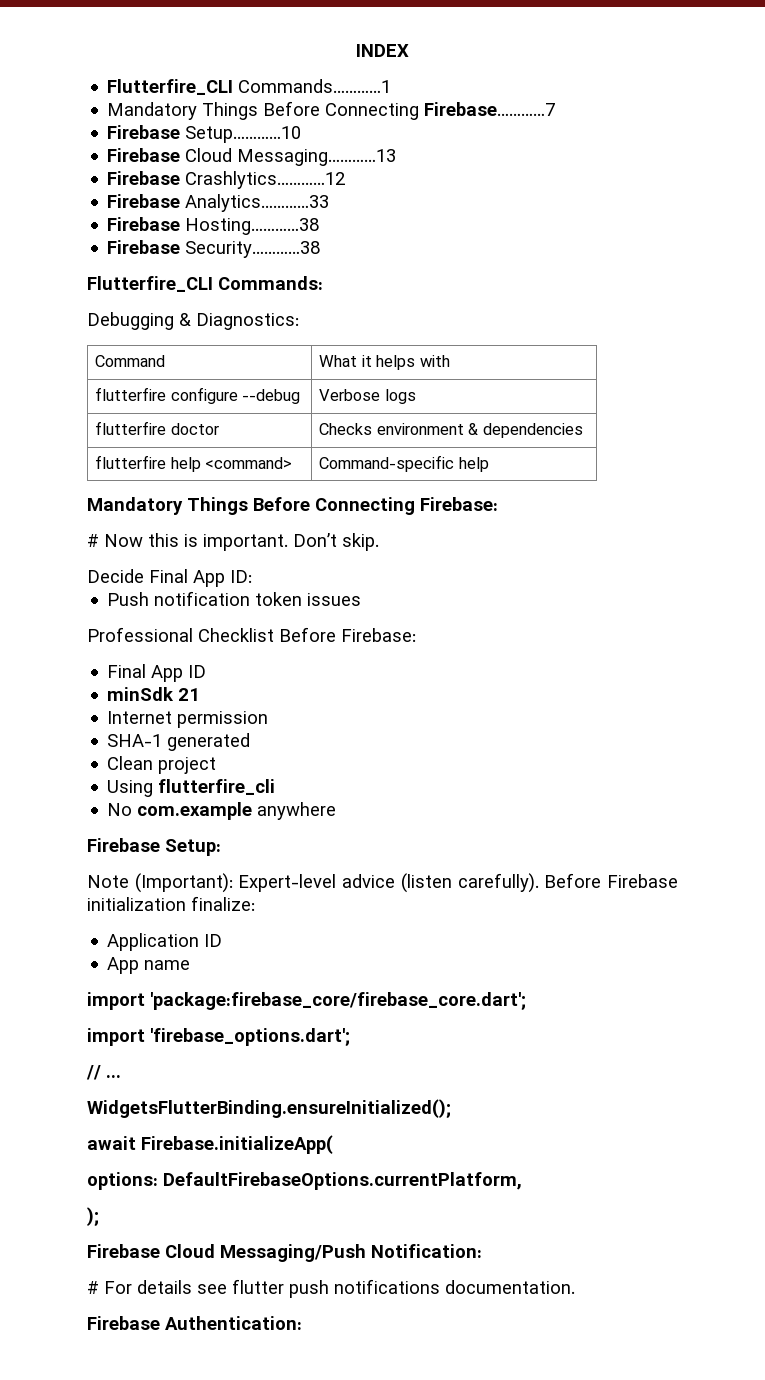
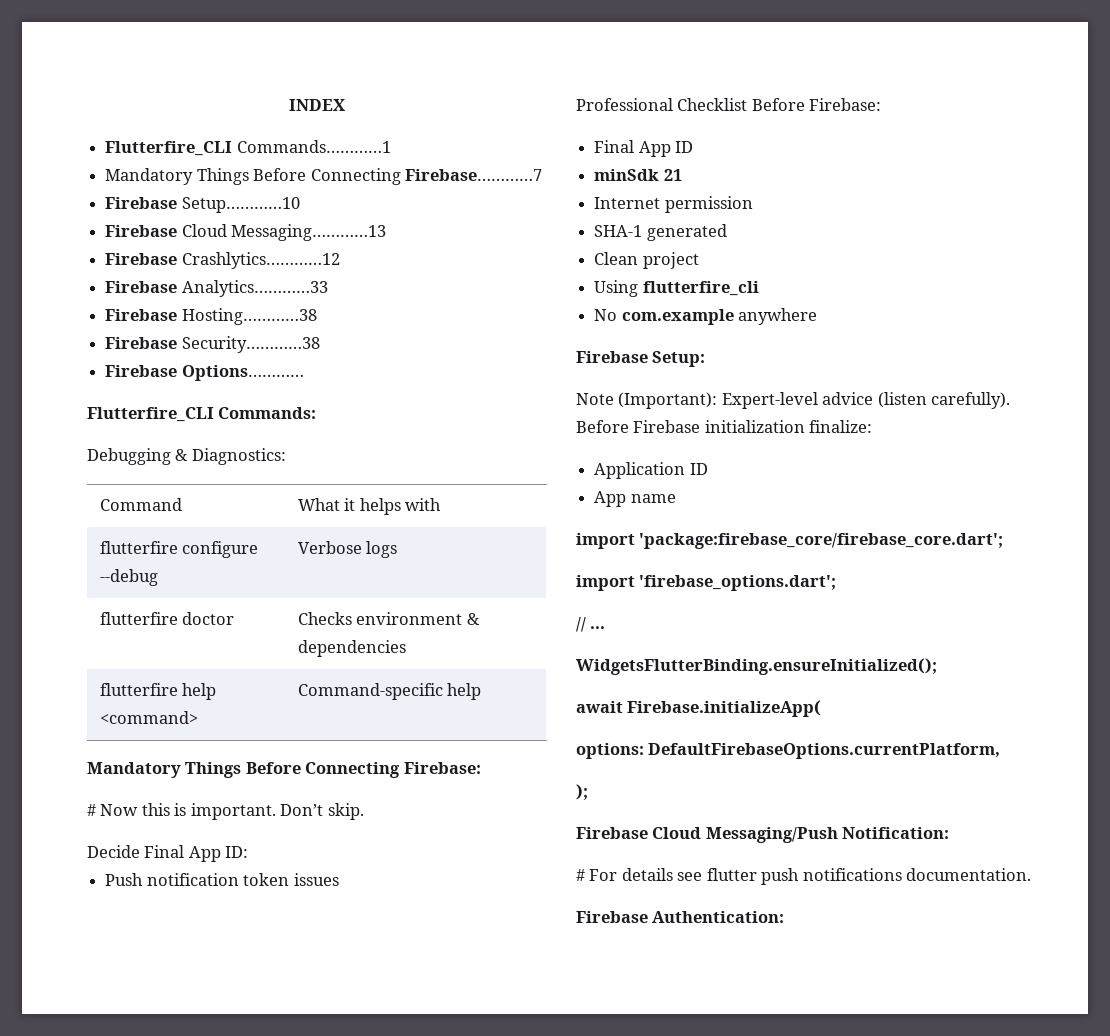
(321, 249) none -> [105,365,304,381] // Firebase Options…………

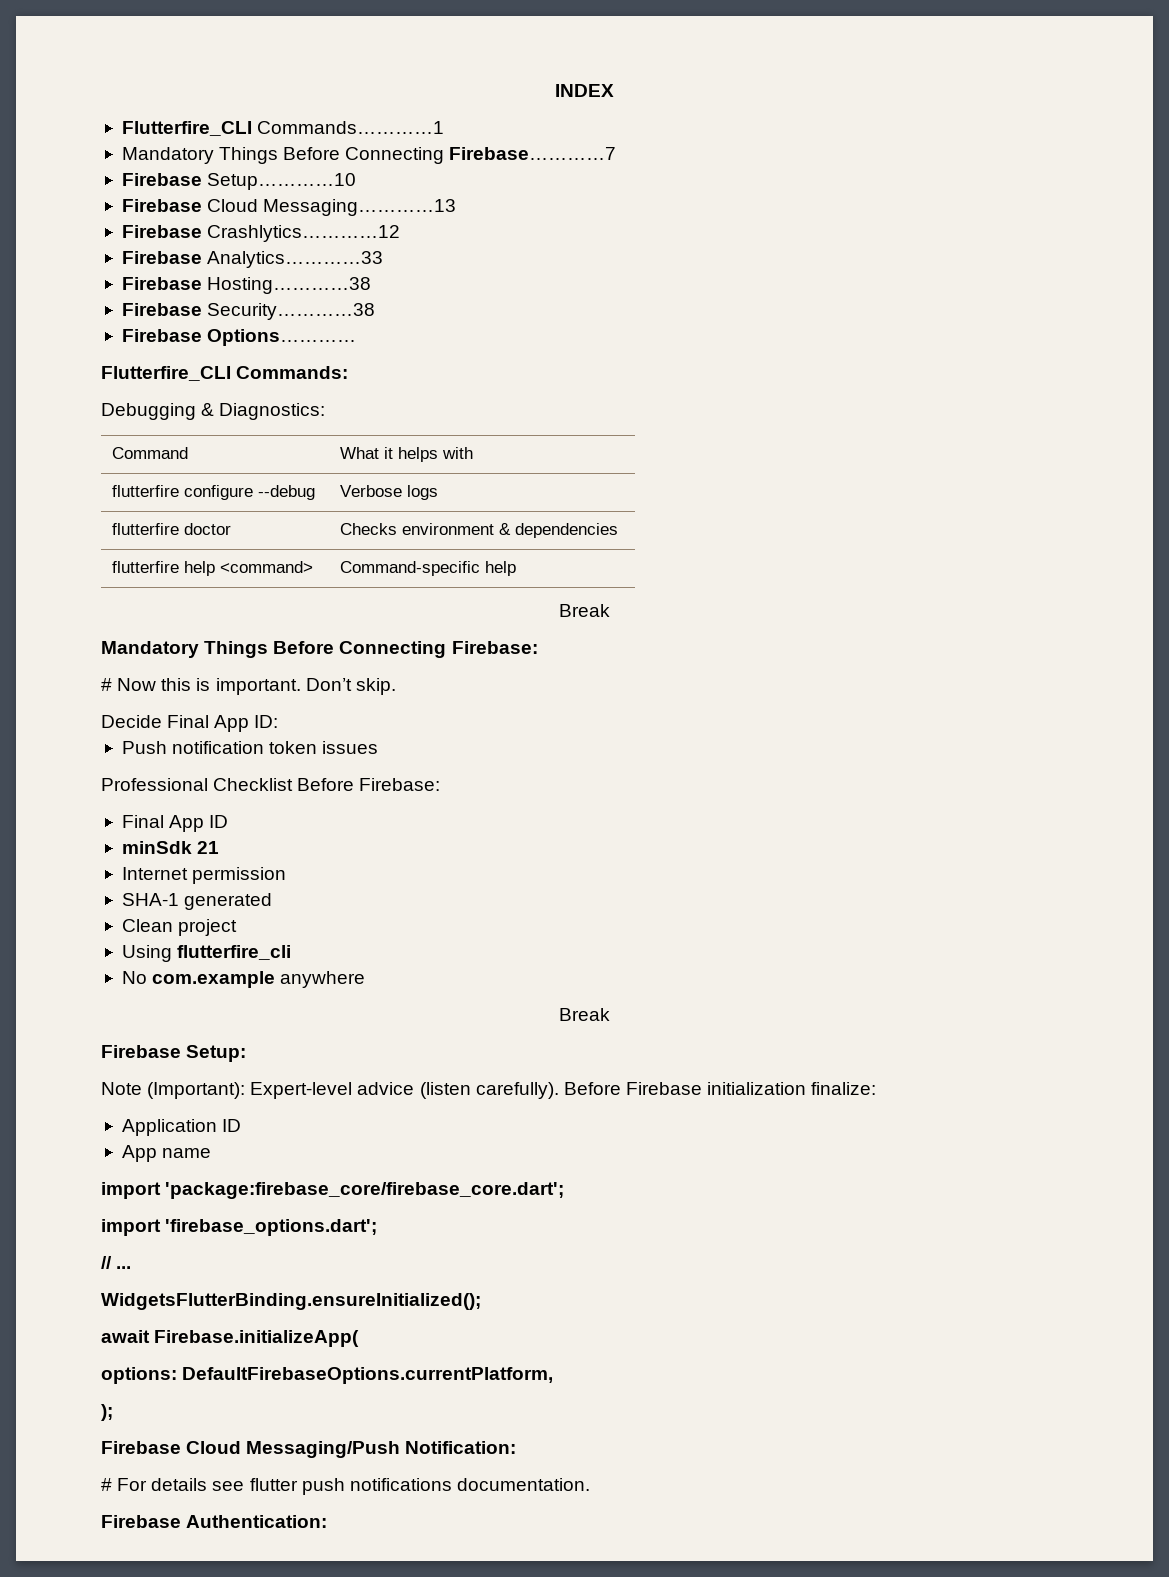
(482, 691) none -> [559,604,610,617] // Break
(818, 316) none -> [559,1008,610,1021] // Break

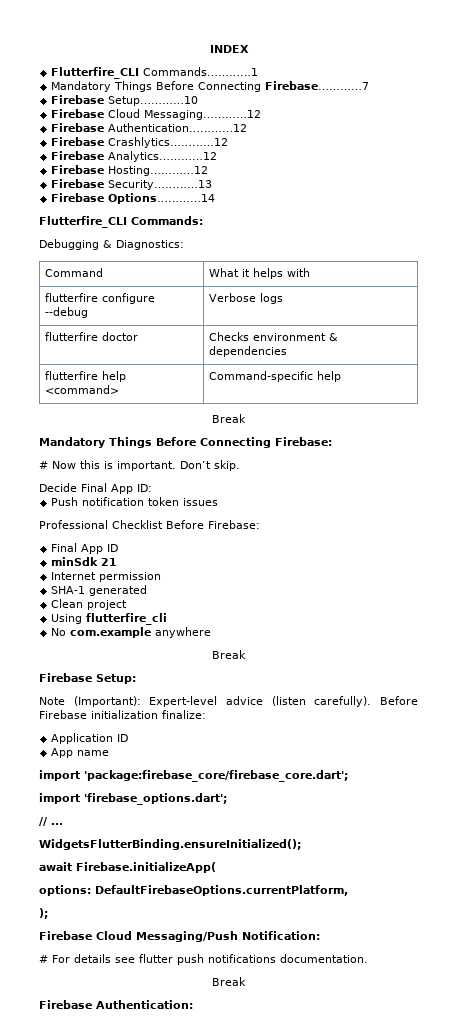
[263,199,457,216] Messaging…………13 -> [144,110,262,120] [51,123,248,132] Messaging…………12 // Firebase Authentication…………12
[207,251,384,268] [121,277,372,294] [121,303,376,320] [121,329,357,346] Analytics…………33 // Firebase Hosting…………38 // Firebase Security…………38 // Firebase Options………… -> [108,151,218,162] [51,165,209,176] [51,179,213,190] [51,193,216,204] Analytics…………12 // Firebase Hosting…………12 // Firebase Security…………13 // Firebase Options…………14
(590, 1484) none -> [212,977,246,986] // Break

